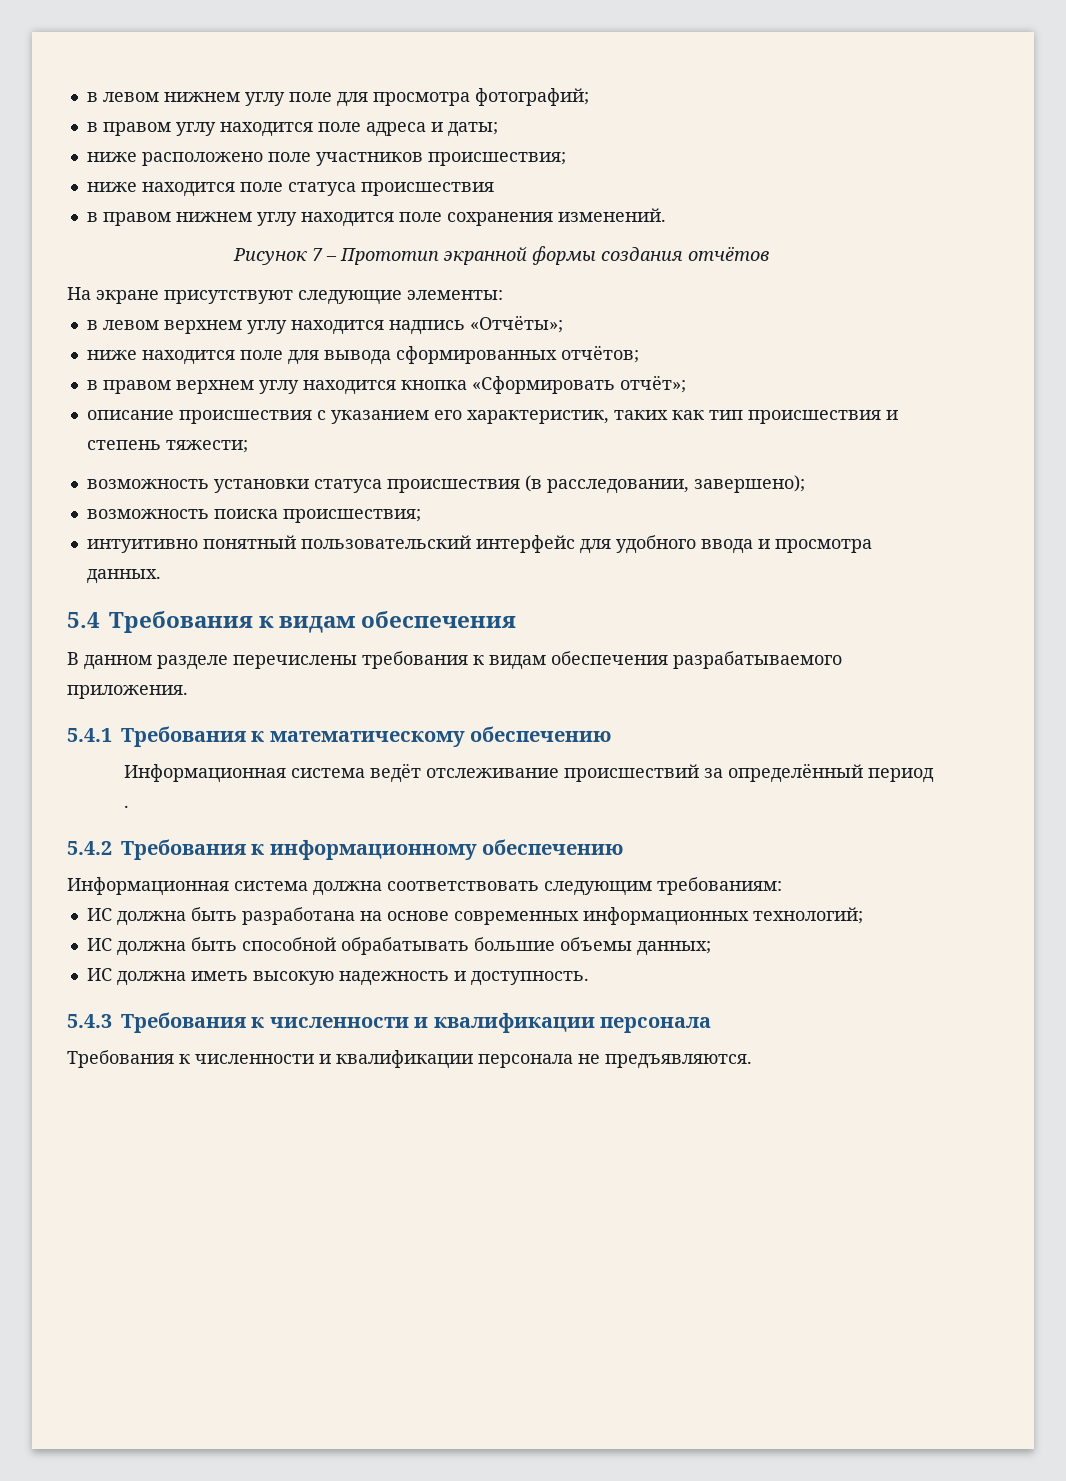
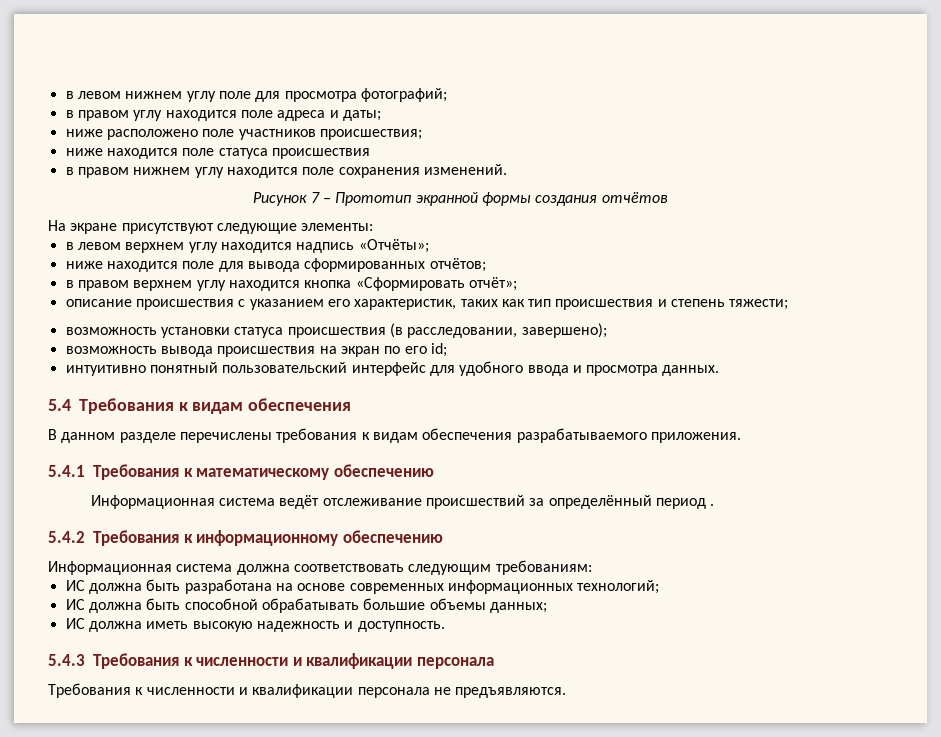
[213,509,421,523] поиска происшествия; -> [160,343,447,357] вывода происшествия на экран по его id;

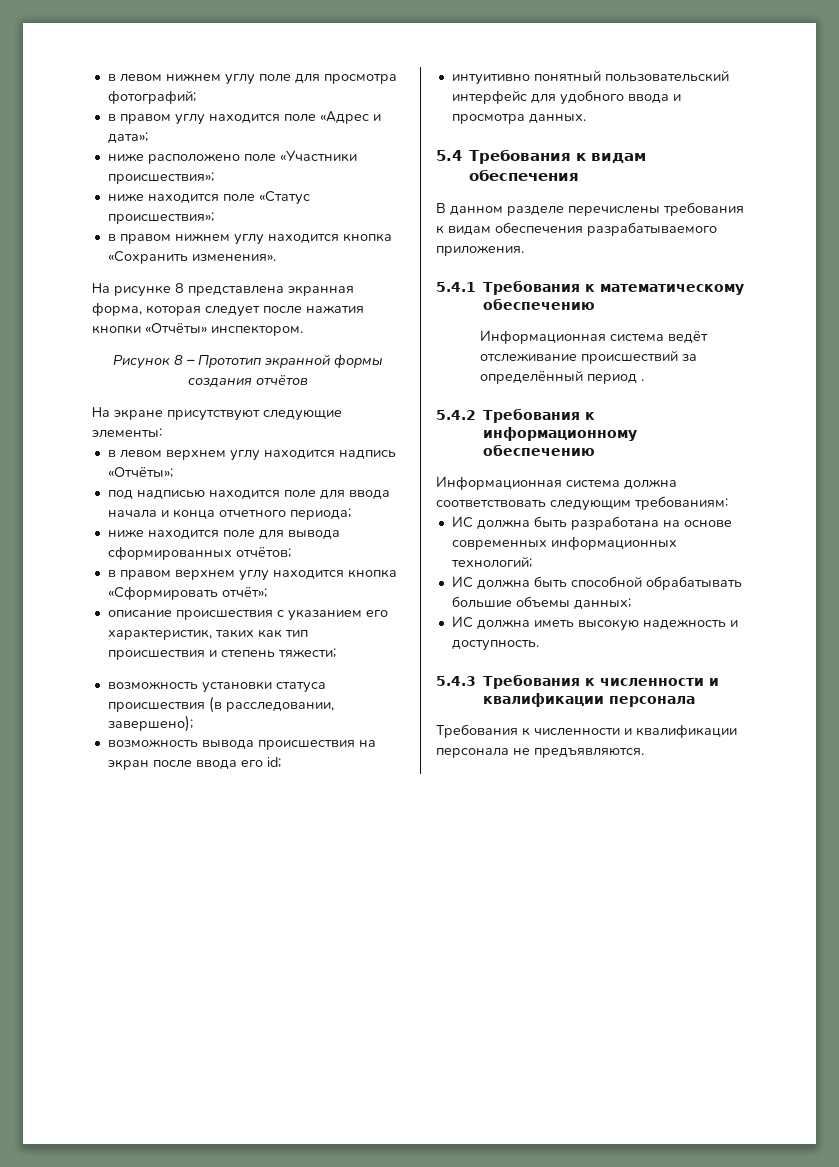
[277,110,381,121] адреса и даты; -> [319,111,381,124] [107,132,148,143] «Адрес и дата»;
[238,129,422,140] [65,148,370,159] участников происшествия; // ниже находится поле статуса происшествия -> [279,150,357,162] [107,172,214,184] [107,191,310,205] [107,212,214,224] «Участники происшествия»; // ниже находится поле «Статус происшествия»;
[302,164,507,178] поле сохранения изменений. -> [342,233,392,242] [107,251,276,264] [92,283,354,297] [92,302,364,317] [92,323,303,336] кнопка «Сохранить изменения». // На рисунке 8 представлена экранная форма, которая следует после нажатия кнопки «Отчёты» инспектором.
[310,192,320,203] 7 -> [173,355,183,365] 8
(429, 246) none -> [107,490,390,499] [107,508,351,520] // под надписью находится поле для ввода начала и конца отчетного периода;
[384,346,401,354] по -> [152,760,237,769] после ввода

